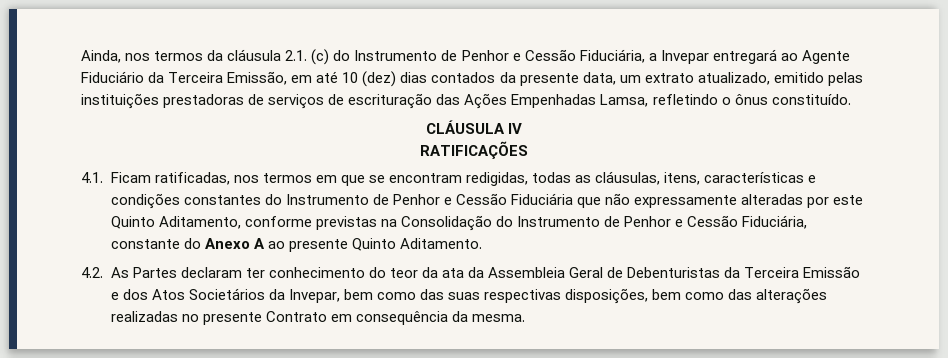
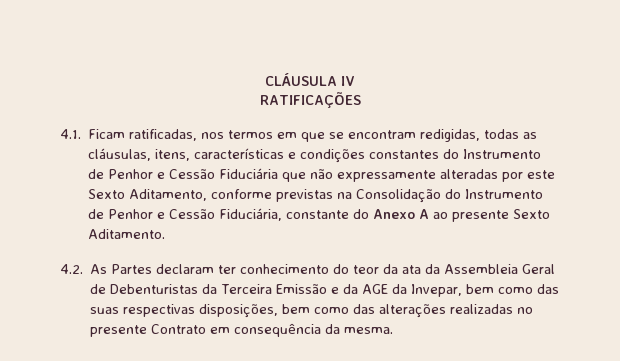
[81,49,850,65] [81,71,863,87] [81,93,851,109] Ainda, nos termos da cláusula 2.1. (c) do Instrumento de Penhor e Cessão Fiduciária, a Invepar entregará ao Agente Fiduciário da Terceira Emissão, em até 10 (dez) dias contados da presente data, um extrato atualizado, emitido pelas instituições prestadoras de serviços de escrituração das Ações Empenhadas Lamsa, refletindo o ônus constituído. // -> (265, 79) none
[110,216,155,229] Quinto -> [88,189,126,199] Sexto
[351,238,396,251] Quinto -> [513,209,551,219] Sexto
[122,288,265,300] dos Atos Societários -> [343,284,389,294] da AGE

